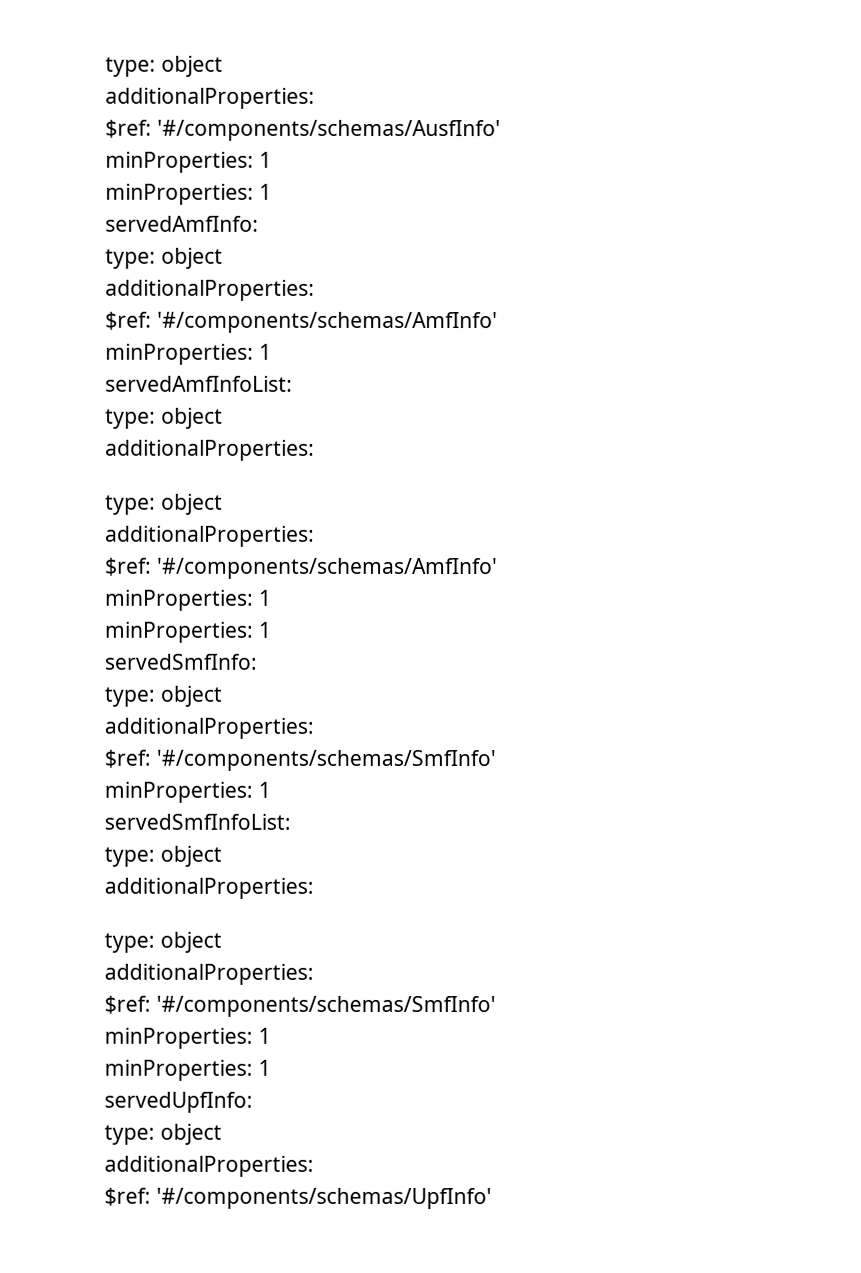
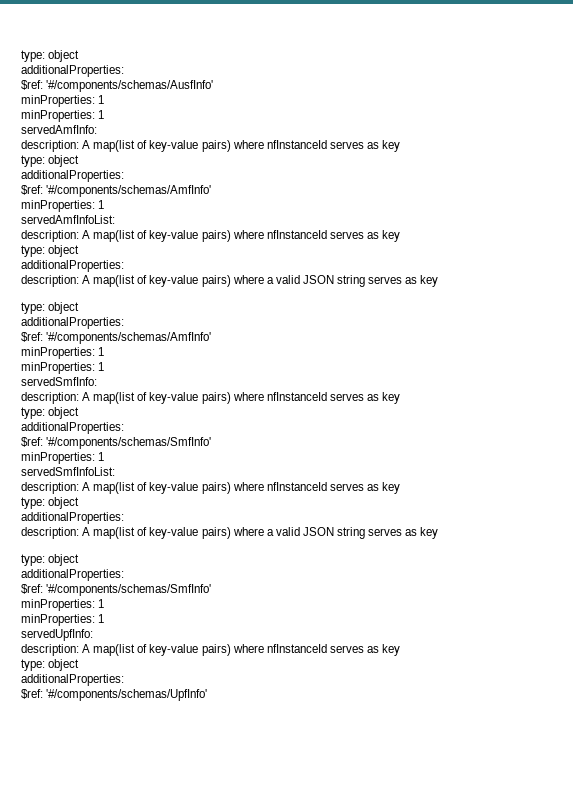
(259, 223) none -> [21,140,401,152] // description: A map(list of key-value pairs) where nfInstanceId serves as key
[105,407,223,429] [105,439,315,461] type: object // additionalProperties: -> [21,230,401,242] [21,245,80,257] [21,260,124,272] [21,275,439,287] description: A map(list of key-value pairs) where nfInstanceId serves as key // type: object // additionalProperties: // description: A map(list of key-value pairs) where a valid JSON string serves as key
(257, 661) none -> [21,392,401,404] // description: A map(list of key-value pairs) where nfInstanceId serves as key
[104,845,222,867] [104,877,314,899] type: object // additionalProperties: -> [21,482,401,494] [21,497,80,509] [21,512,124,524] [21,527,439,539] description: A map(list of key-value pairs) where nfInstanceId serves as key // type: object // additionalProperties: // description: A map(list of key-value pairs) where a valid JSON string serves as key
(253, 1102) none -> [21,644,401,656] // description: A map(list of key-value pairs) where nfInstanceId serves as key

